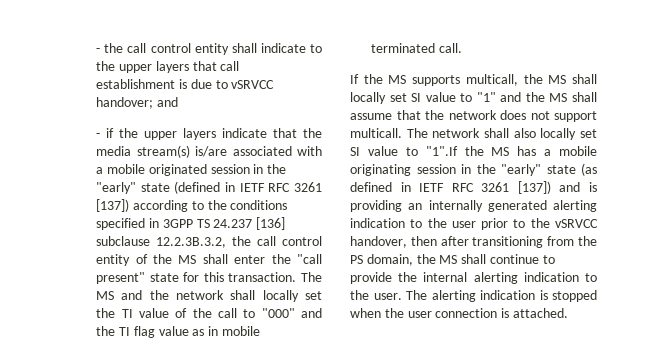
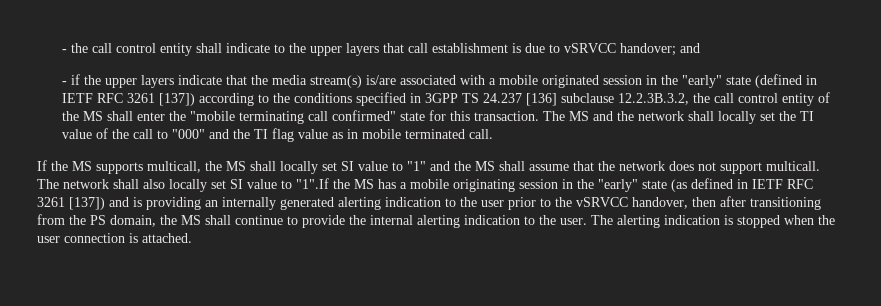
[297,254,322,264] [96,272,146,284] "call present" -> [189,110,396,124] "mobile terminating call confirmed"

